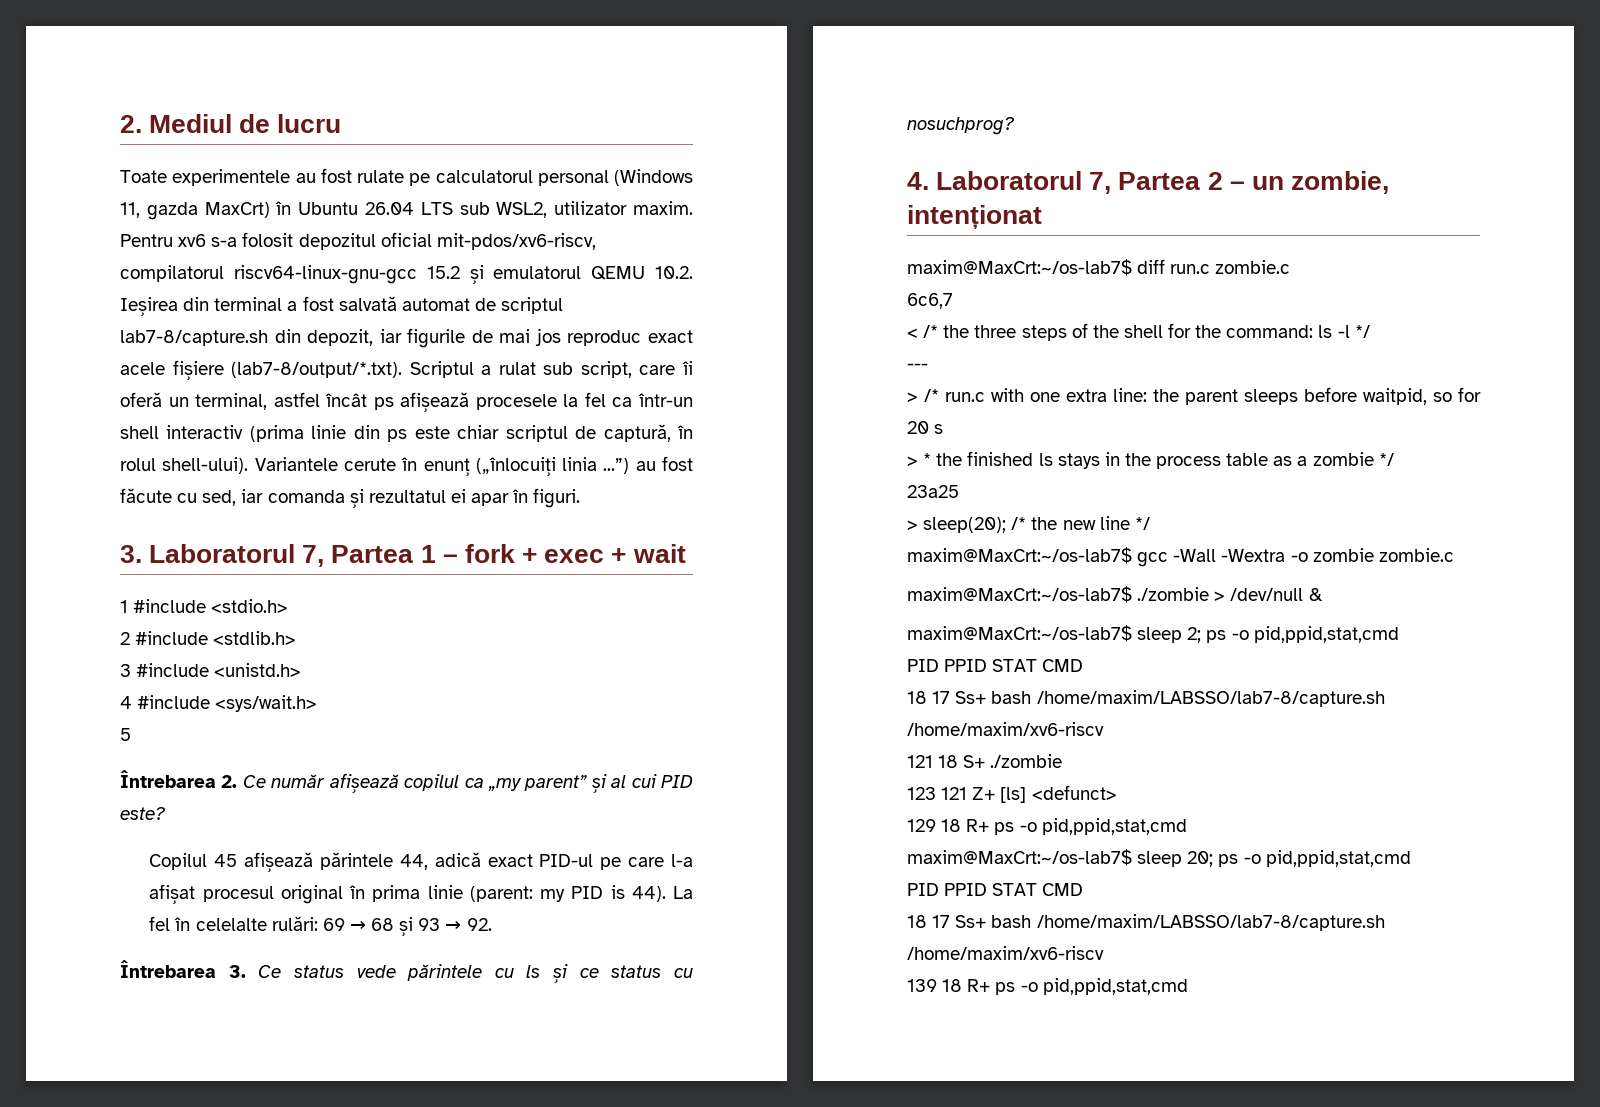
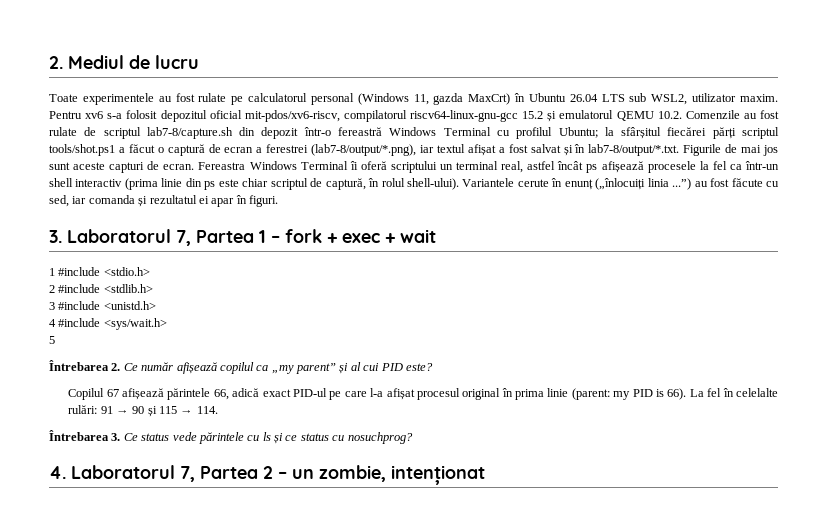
[120,296,564,316] [120,328,693,348] [120,360,693,380] [120,392,268,410] Ieșirea din terminal a fost salvată automat de scriptul lab7-8/capture.sh din depozit, iar figurile de mai jos reproduc exact acele fișiere (lab7-8/output/*.txt). Scriptul a rulat sub script, care îi oferă un terminal, -> [685,110,779,119] [49,127,779,139] [49,144,778,156] [49,161,524,173] Comenzile au fost rulate de scriptul lab7-8/capture.sh din depozit într-o fereastră Windows Terminal cu profilul Ubuntu; la sfârșitul fiecărei părți scriptul tools/shot.ps1 a făcut o captură de ecran a ferestrei (lab7-8/output/*.png), iar textul afișat a fost salvat și în lab7-8/output/*.txt. Figurile de mai jos sunt aceste capturi de ecran. Fereastra Windows Terminal îi oferă scriptului un terminal real,
[214,854,238,867] 45 -> [106,389,119,397] 67
[399,854,428,870] 44, -> [213,389,229,400] 66,
[631,886,666,902] 44). -> [667,388,687,400] 66).
[322,917,492,936] 69 → 68 și 93 → 92. -> [100,406,218,417] 91 → 90 și 115 → 114.
[907,259,1291,276] [907,293,953,309] [907,323,1370,341] [907,363,928,370] [907,387,1481,405] [907,421,944,434] [907,451,1394,469] [907,485,959,498] [907,516,1150,533] [907,547,1454,567] [907,586,1323,603] [907,625,1399,643] [907,659,1084,672] [907,690,1385,707] [907,722,1104,736] [907,754,1063,768] [907,785,1117,803] [907,818,1187,835] [907,849,1411,867] [907,883,1084,896] [907,914,1385,931] [907,946,1104,960] [907,978,1188,995] // maxim@MaxCrt:~/os-lab7$ diff run.c zombie.c // 6c6,7 // < /* the three steps of the shell for the command: ls -l */ // --- // > /* run.c with one extra line: the parent sleeps before waitpid, so for 20 s // > * the finished ls stays in the process table as a zombie */ // 23a25 // > sleep(20); /* the new line */ // maxim@MaxCrt:~/os-lab7$ gcc -Wall -Wextra -o zombie zombie.c // maxim@MaxCrt:~/os-lab7$ ./zombie > /dev/null & // maxim@MaxCrt:~/os-lab7$ sleep 2; ps -o pid,ppid,stat,cmd // PID PPID STAT CMD // 18 17 Ss+ bash /home/maxim/LABSSO/lab7-8/capture.sh /home/maxim/xv6-riscv // 121 18 S+ ./zombie // 123 121 Z+ [ls] <defunct> // 129 18 R+ ps -o pid,ppid,stat,cmd // maxim@MaxCrt:~/os-lab7$ sleep 20; ps -o pid,ppid,stat,cmd // PID PPID STAT CMD // 18 17 Ss+ bash /home/maxim/LABSSO/lab7-8/capture.sh /home/maxim/xv6-riscv // 139 18 R+ ps -o pid,ppid,stat,cmd -> (485, 475) none

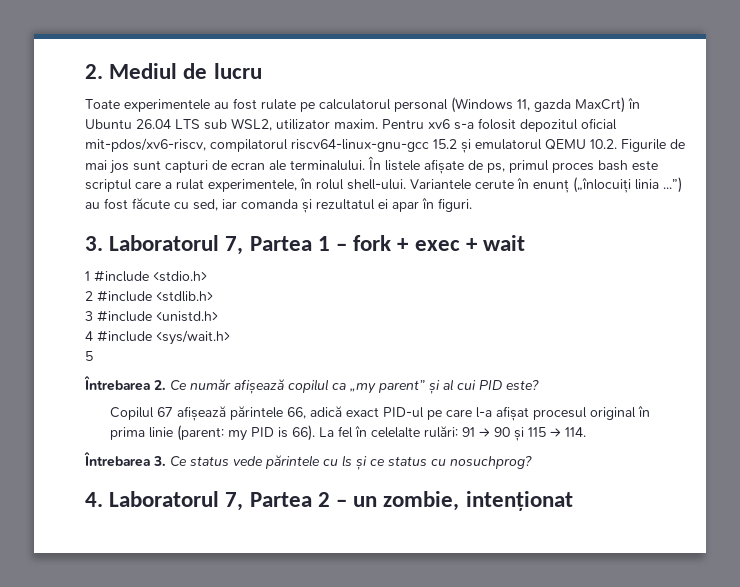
[685,110,779,119] [49,127,779,139] [49,144,680,156] Comenzile au fost rulate de scriptul lab7-8/capture.sh din depozit într-o fereastră Windows Terminal cu profilul Ubuntu; la sfârșitul fiecărei părți scriptul tools/shot.ps1 a făcut o captură de ecran a ferestrei (lab7-8/output/*.png), iar textul afișat a fost salvat și în lab7-8/output/*.txt. -> (617, 144) none
[73,162,106,170] aceste -> (161, 165) none
[163,161,779,173] [49,178,366,190] ecran. Fereastra Windows Terminal îi oferă scriptului un terminal real, astfel încât ps afișează procesele la fel ca într-un shell interactiv (prima linie din ps este chiar scriptul de captură, -> [231,156,658,174] [85,179,297,192] ecran ale terminalului. În listele afișate de ps, primul proces bash este scriptul care a rulat experimentele,
[406,178,459,190] shell-ului). -> [347,179,406,190] shell-ului.

